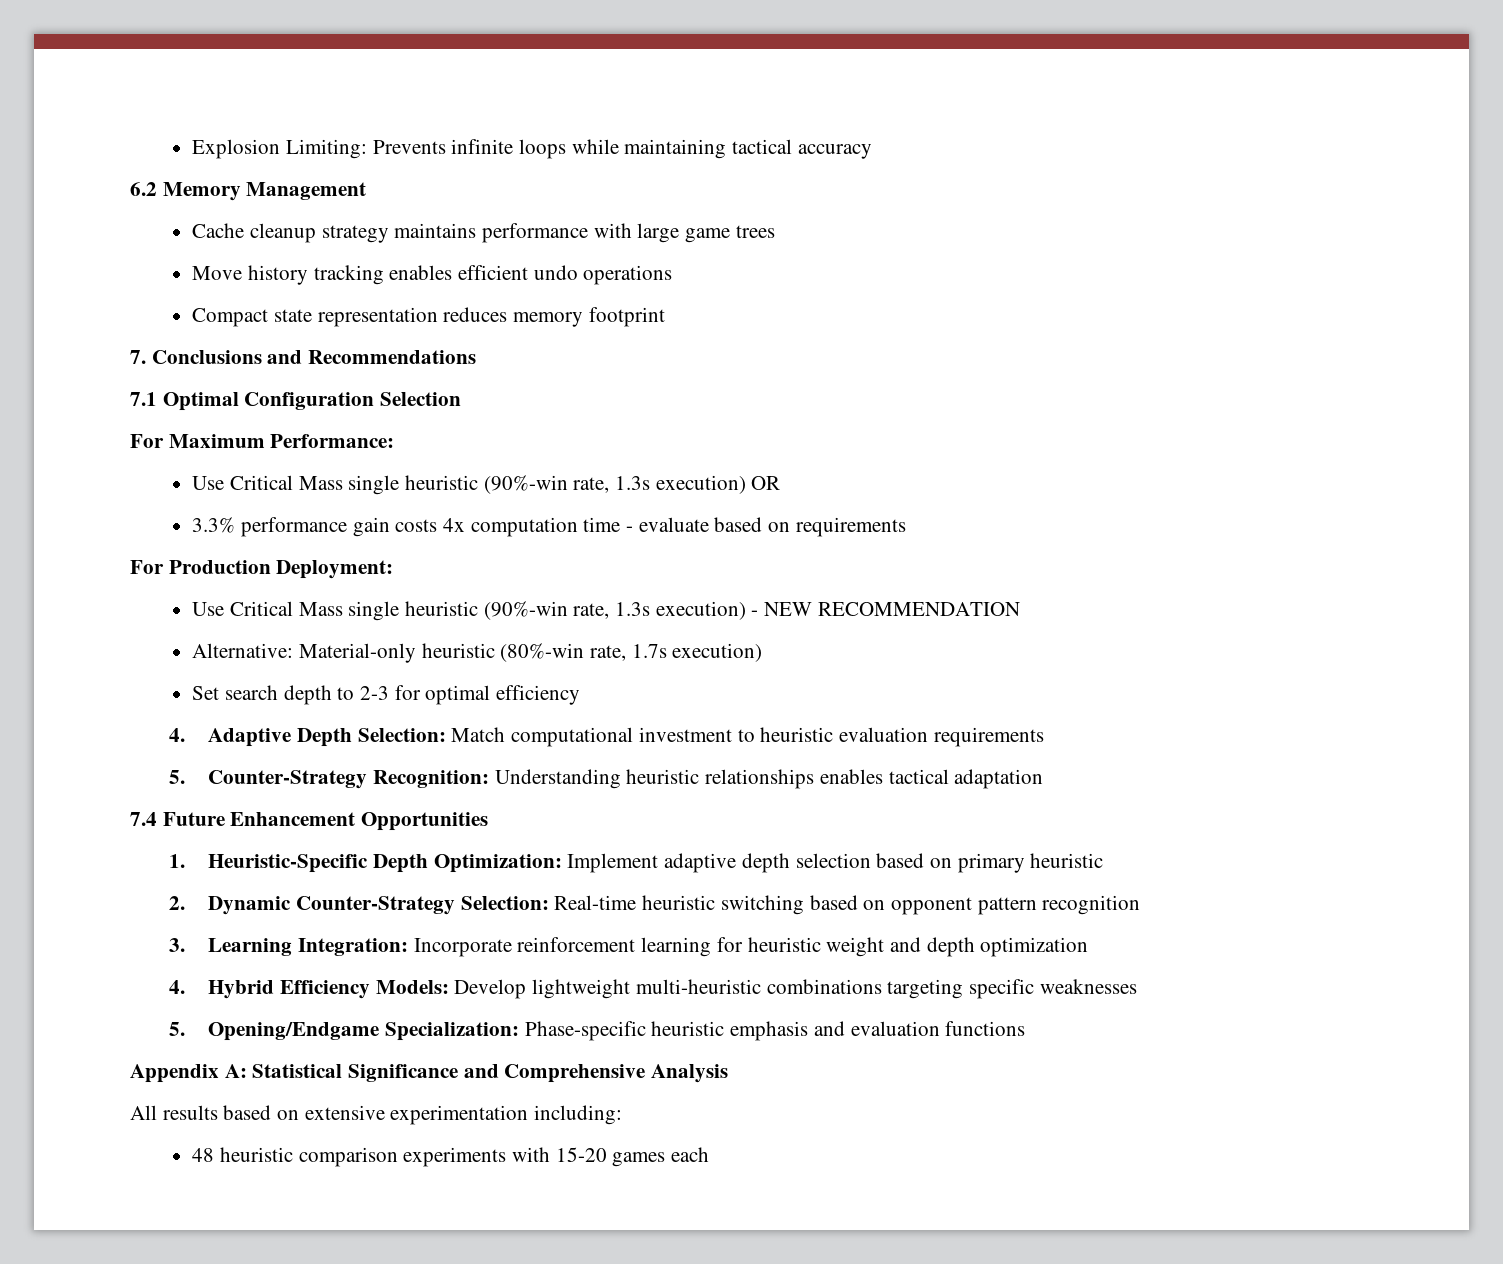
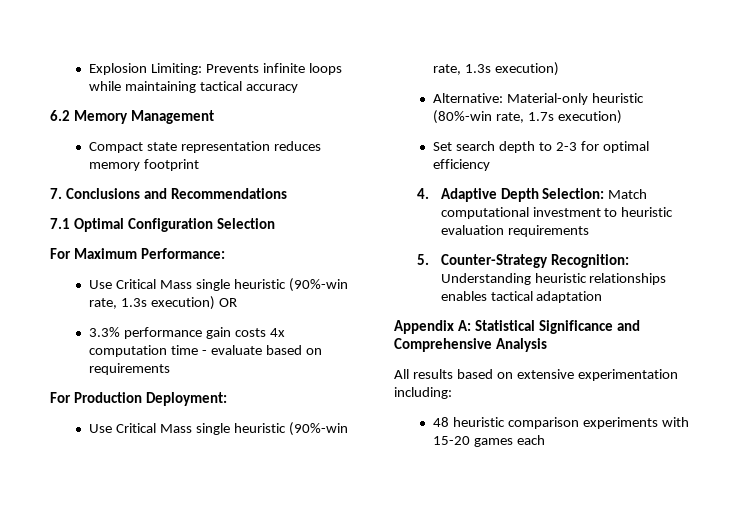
[192,223,775,243] [192,265,673,285] // Cache cleanup strategy maintains performance with large game trees // Move history tracking enables efficient undo operations -> (214, 117) none
[751,602,1020,616] - NEW RECOMMENDATION -> (560, 69) none
[130,812,489,831] [169,853,1104,873] [169,895,1141,915] [169,937,1089,957] [169,979,1137,999] [169,1021,1026,1041] // 7.4 Future Enhancement Opportunities // 1. Heuristic-Specific Depth Optimization: Implement adaptive depth selection based on primary heuristic // 2. Dynamic Counter-Strategy Selection: Real-time heuristic switching based on opponent pattern recognition // 3. Learning Integration: Incorporate reinforcement learning for heuristic weight and depth optimization // 4. Hybrid Efficiency Models: Develop lightweight multi-heuristic combinations targeting specific weaknesses // 5. Opening/Endgame Specialization: Phase-specific heuristic emphasis and evaluation functions -> (603, 297) none

